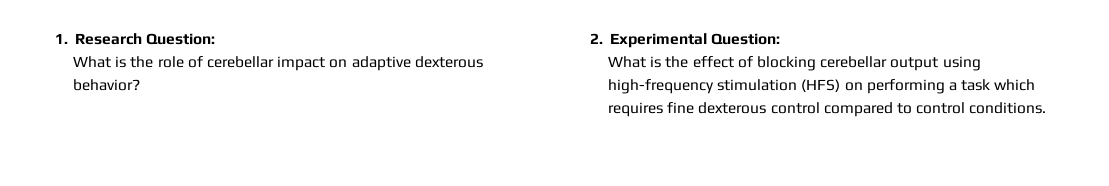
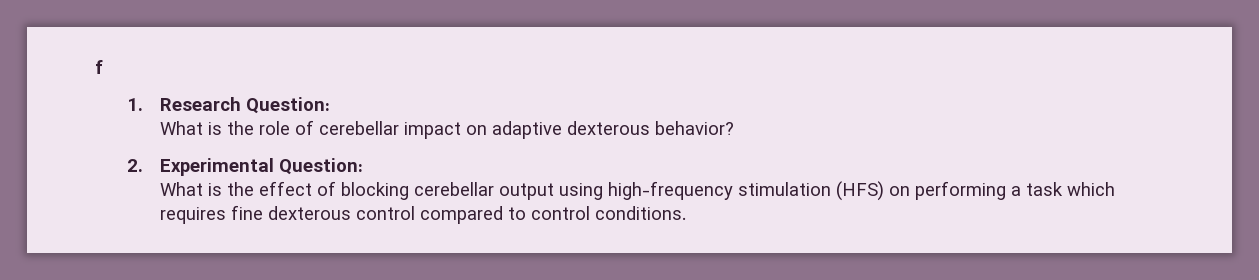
(54, 38) none -> [95,60,103,74] f //

